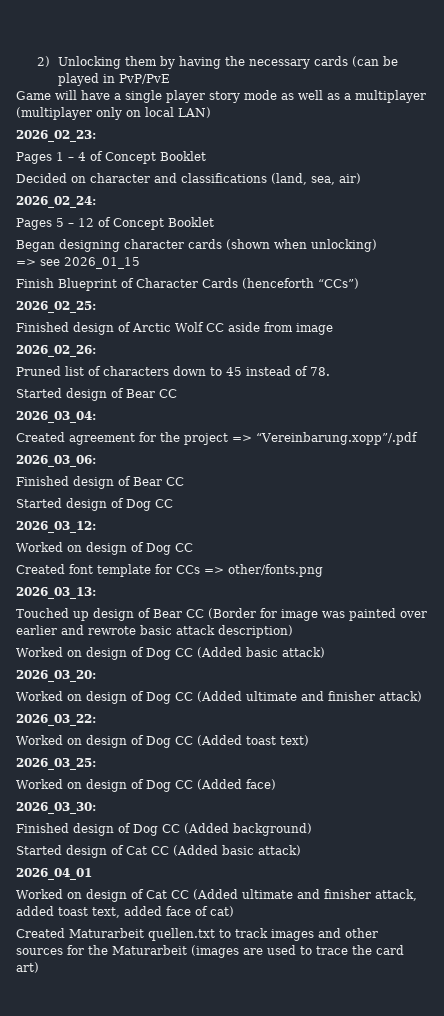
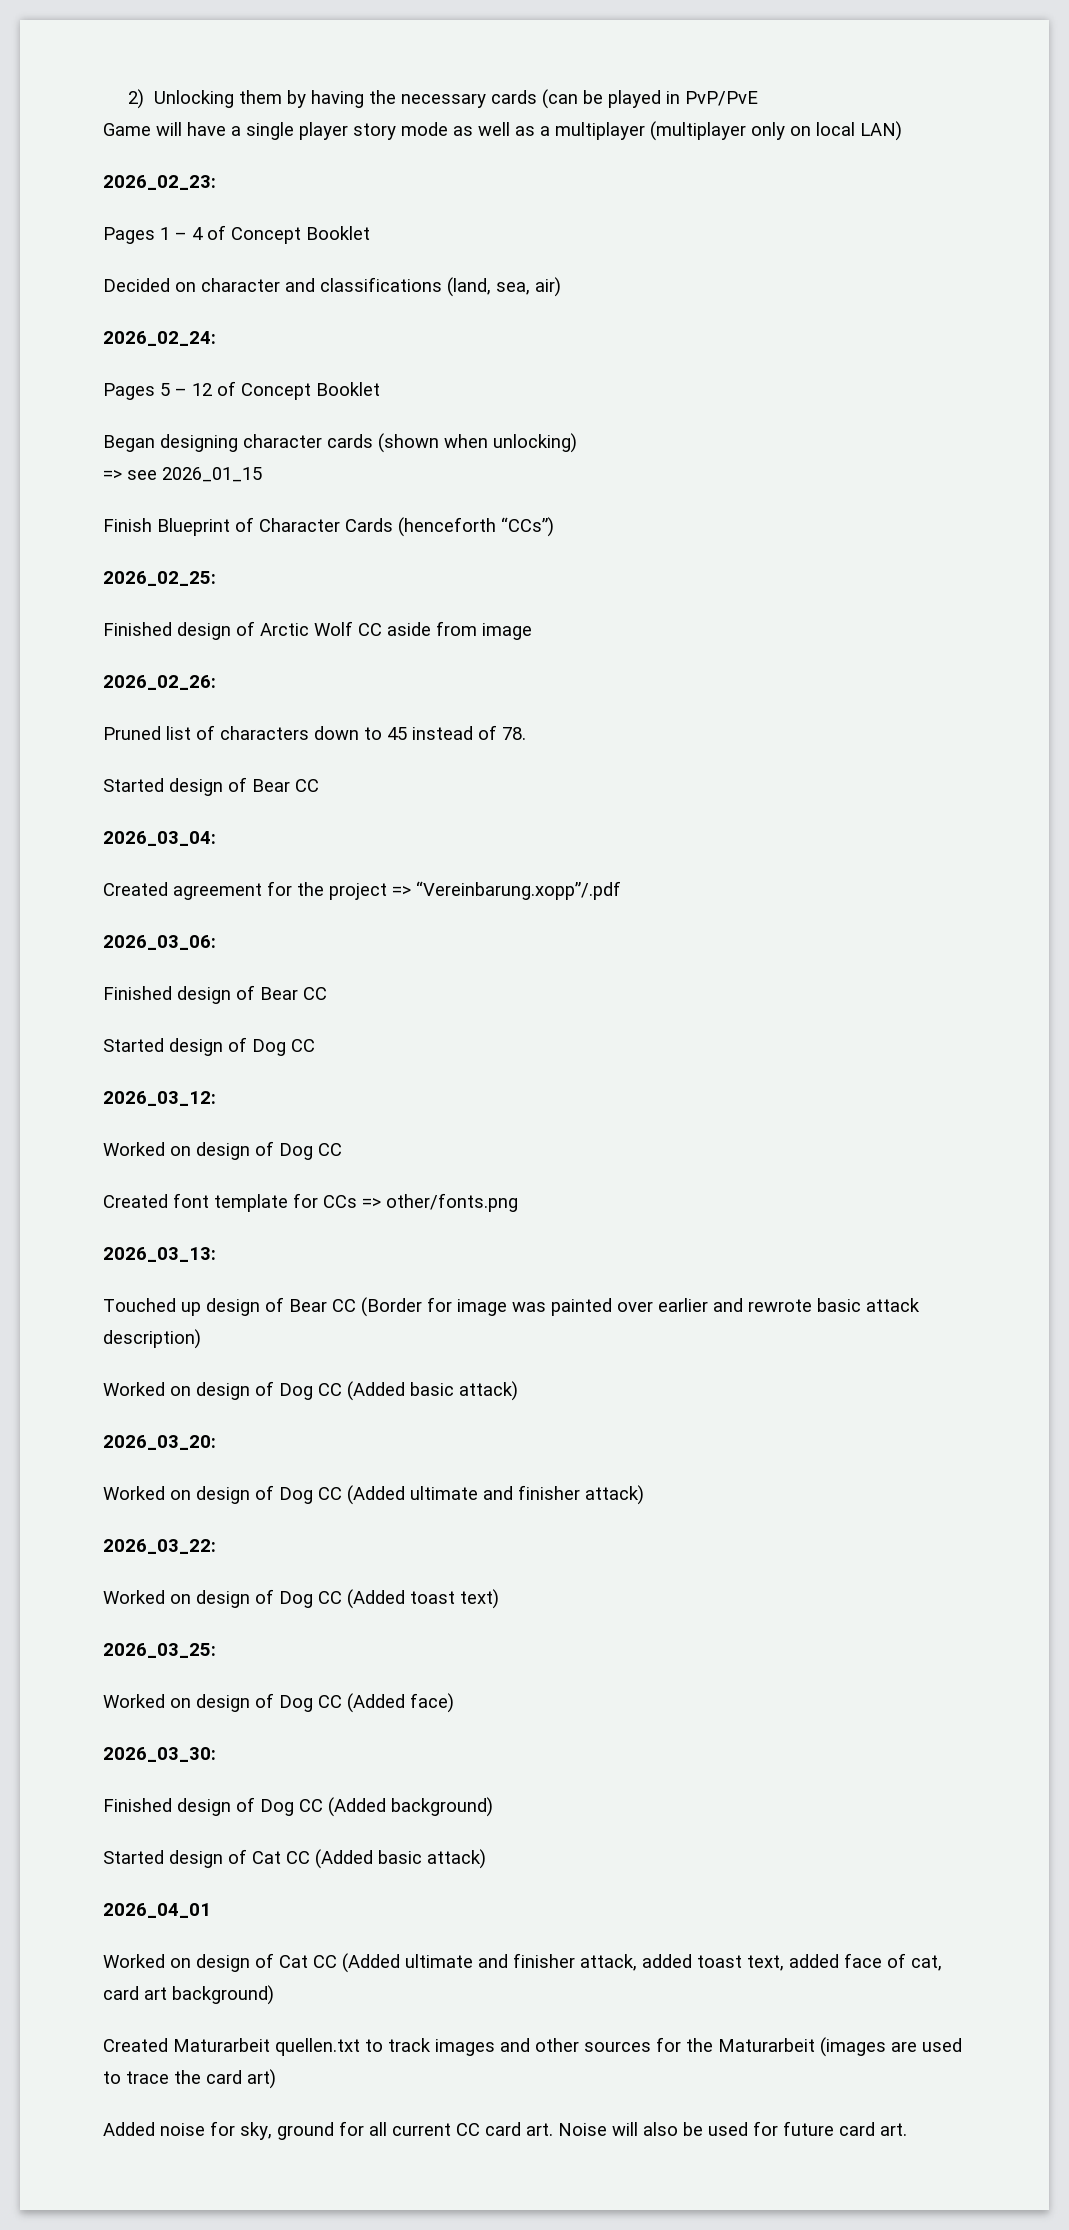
[210,906,234,917] cat) -> [911,1955,942,1971] [103,1985,274,2005] cat, card art background)
(39, 967) none -> [103,2121,907,2140] // Added noise for sky, ground for all current CC card art. Noise will also be used for future card art.

